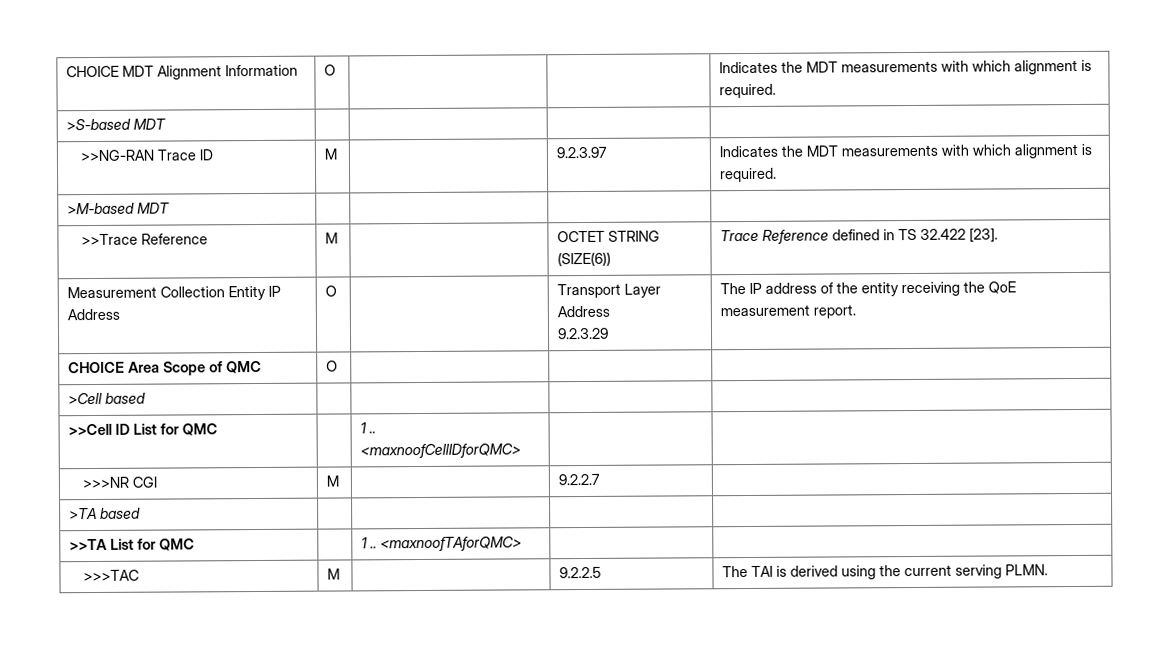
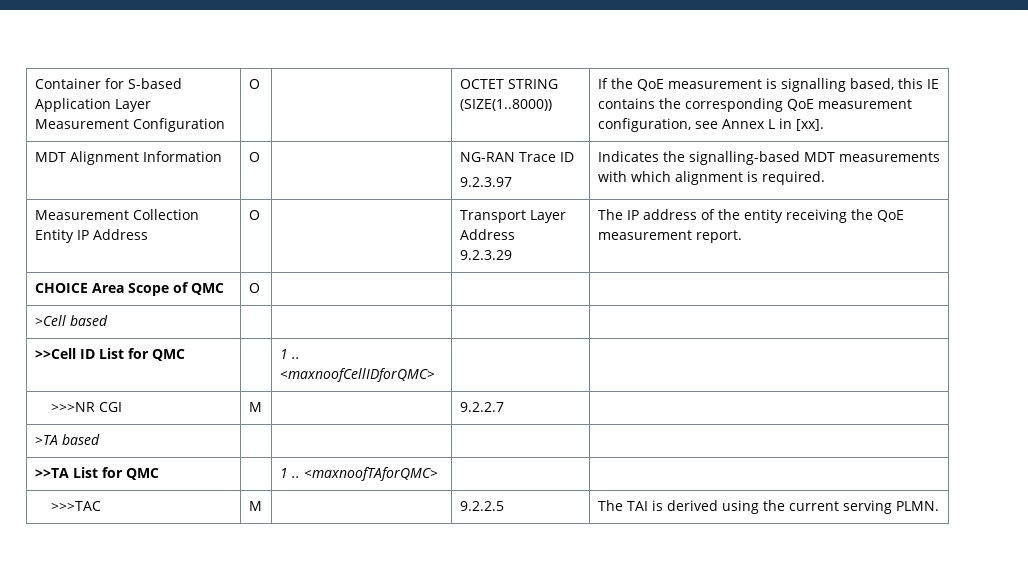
[66,65,120,78] CHOICE -> [34,78,182,89] [34,98,151,112] [34,118,225,132] [248,79,260,89] [459,79,558,89] [459,99,552,111] [597,78,939,92] [597,98,912,112] [597,118,824,132] Container for S-based Application Layer Measurement Configuration | O | | OCTET STRING (SIZE(1..8000)) | If the QoE measurement is signalling based, this IE contains the corresponding QoE measurement configuration, see Annex L in [xx]. //
[719,59,1093,75] [719,83,777,99] [66,118,167,131] [80,149,214,162] [324,148,338,160] [556,146,608,159] [719,143,1093,159] [720,167,778,183] [67,202,171,215] [81,233,209,246] [325,232,339,244] [557,230,661,243] [557,251,612,267] [720,227,999,244] | Indicates the MDT measurements with which alignment is required. // >S-based MDT | | | | // >>NG-RAN Trace ID | M | | 9.2.3.97 | Indicates the MDT measurements with which alignment is required. // >M-based MDT | | | | // >>Trace Reference | M | | OCTET STRING (SIZE(6)) | Trace Reference defined in TS 32.422 [23]. -> [459,152,574,162] [459,177,512,187] [597,151,940,165] [597,171,825,185] NG-RAN Trace ID // 9.2.3.97 | Indicates the signalling-based MDT measurements with which alignment is required.

